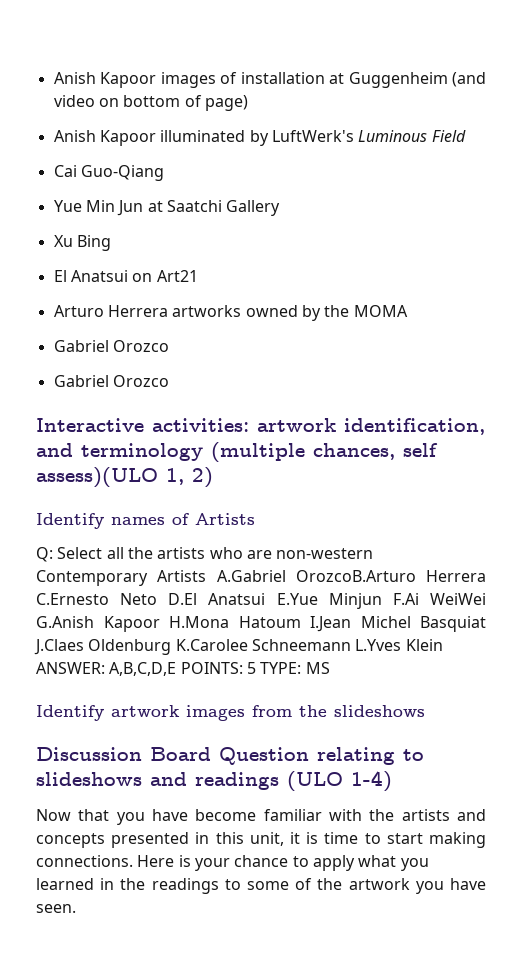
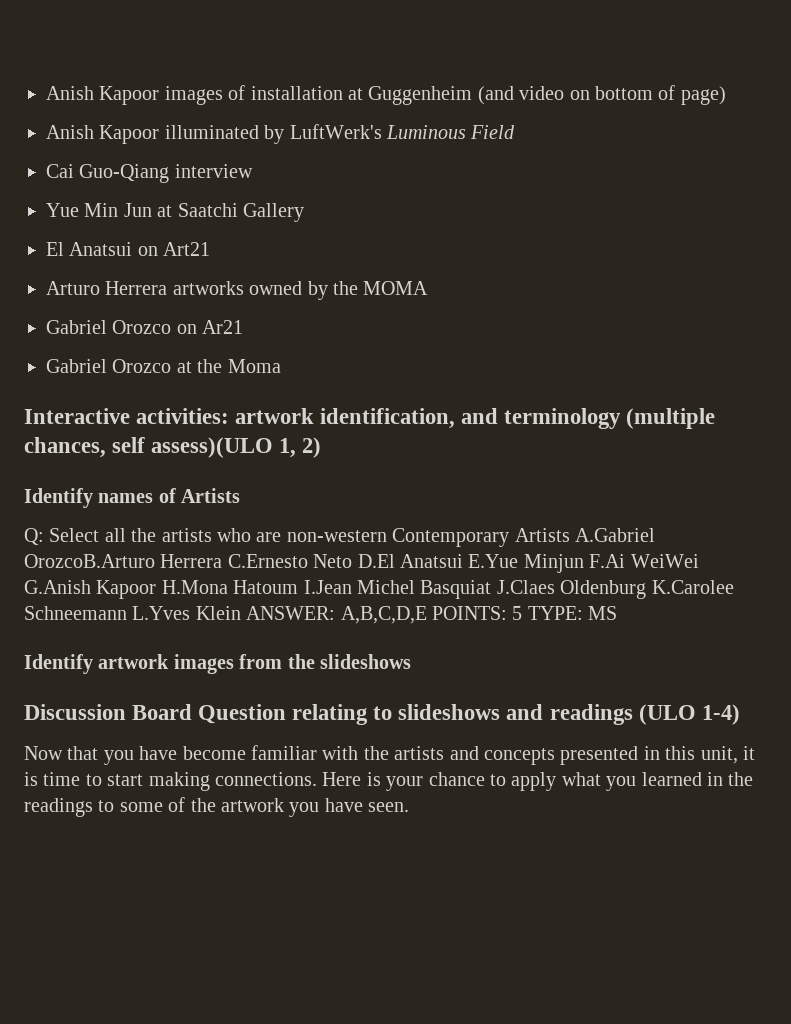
(164, 173) none -> [174,164,253,178] interview
[53,235,111,251] // Xu Bing -> (304, 212) none
[53,375,169,387] // Gabriel Orozco -> [176,320,244,334] [46,359,281,373] on Ar21 // Gabriel Orozco at the Moma

